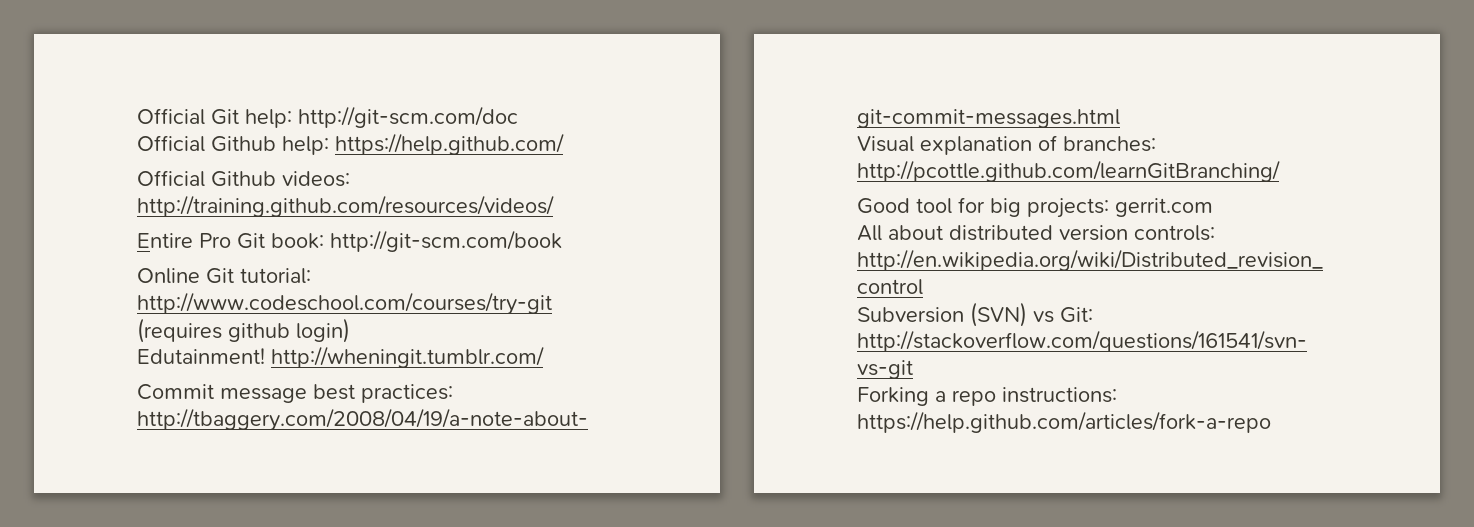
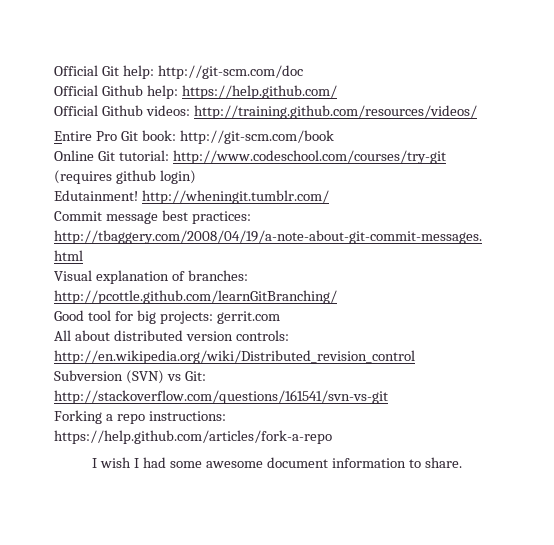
(1271, 422) none -> [92,457,462,468] // I wish I had some awesome document information to share.

